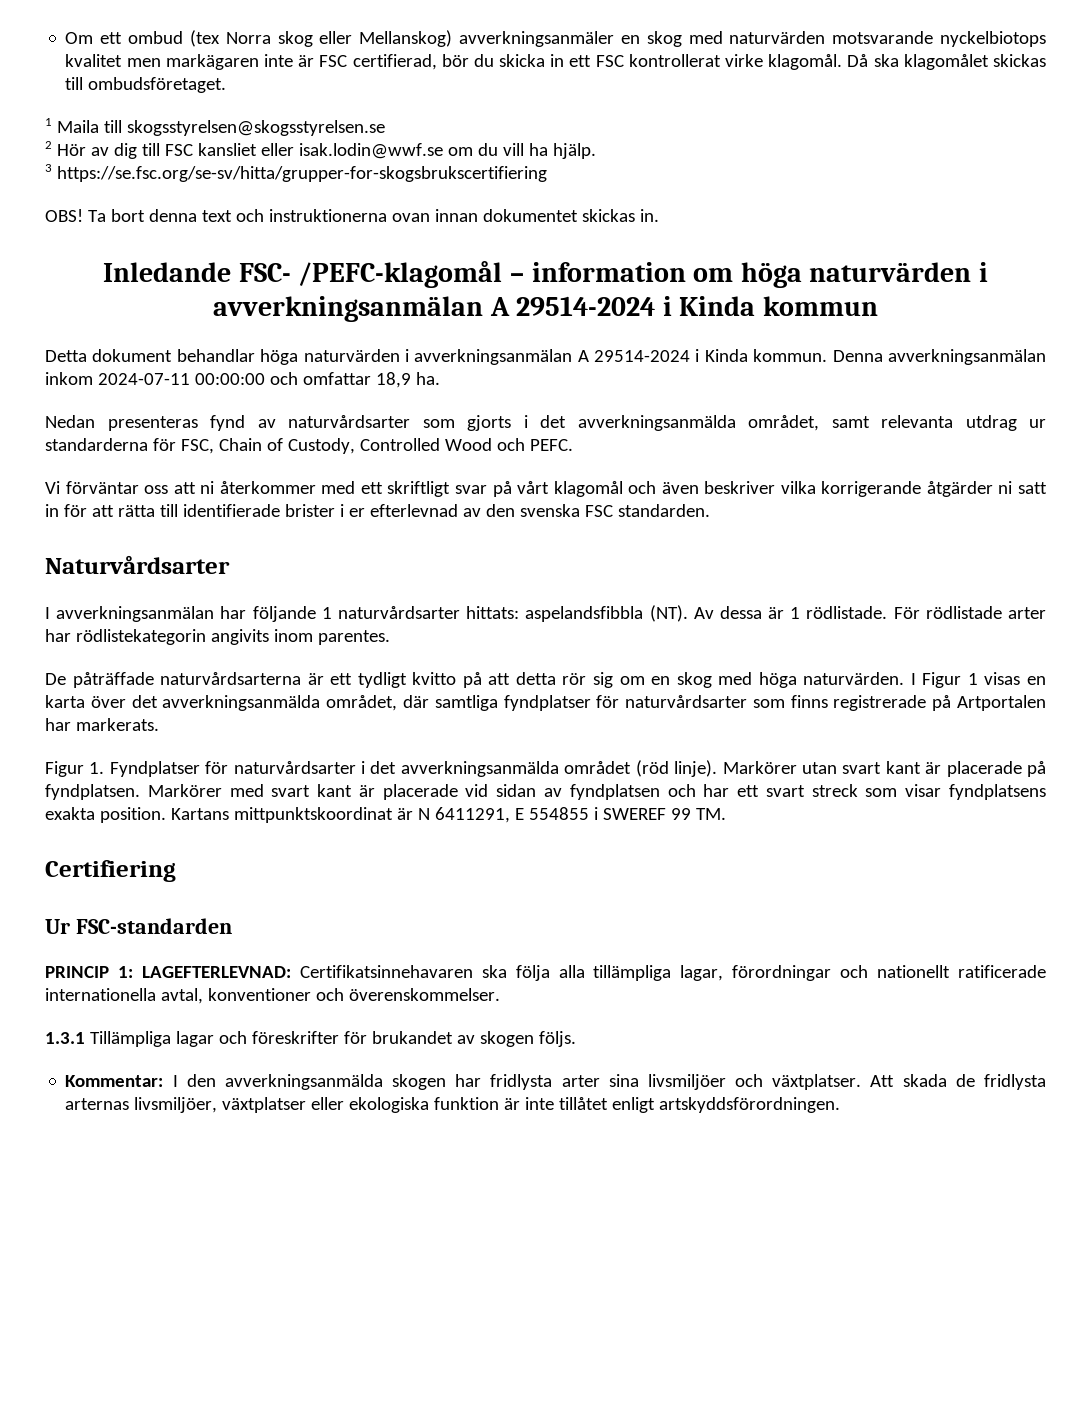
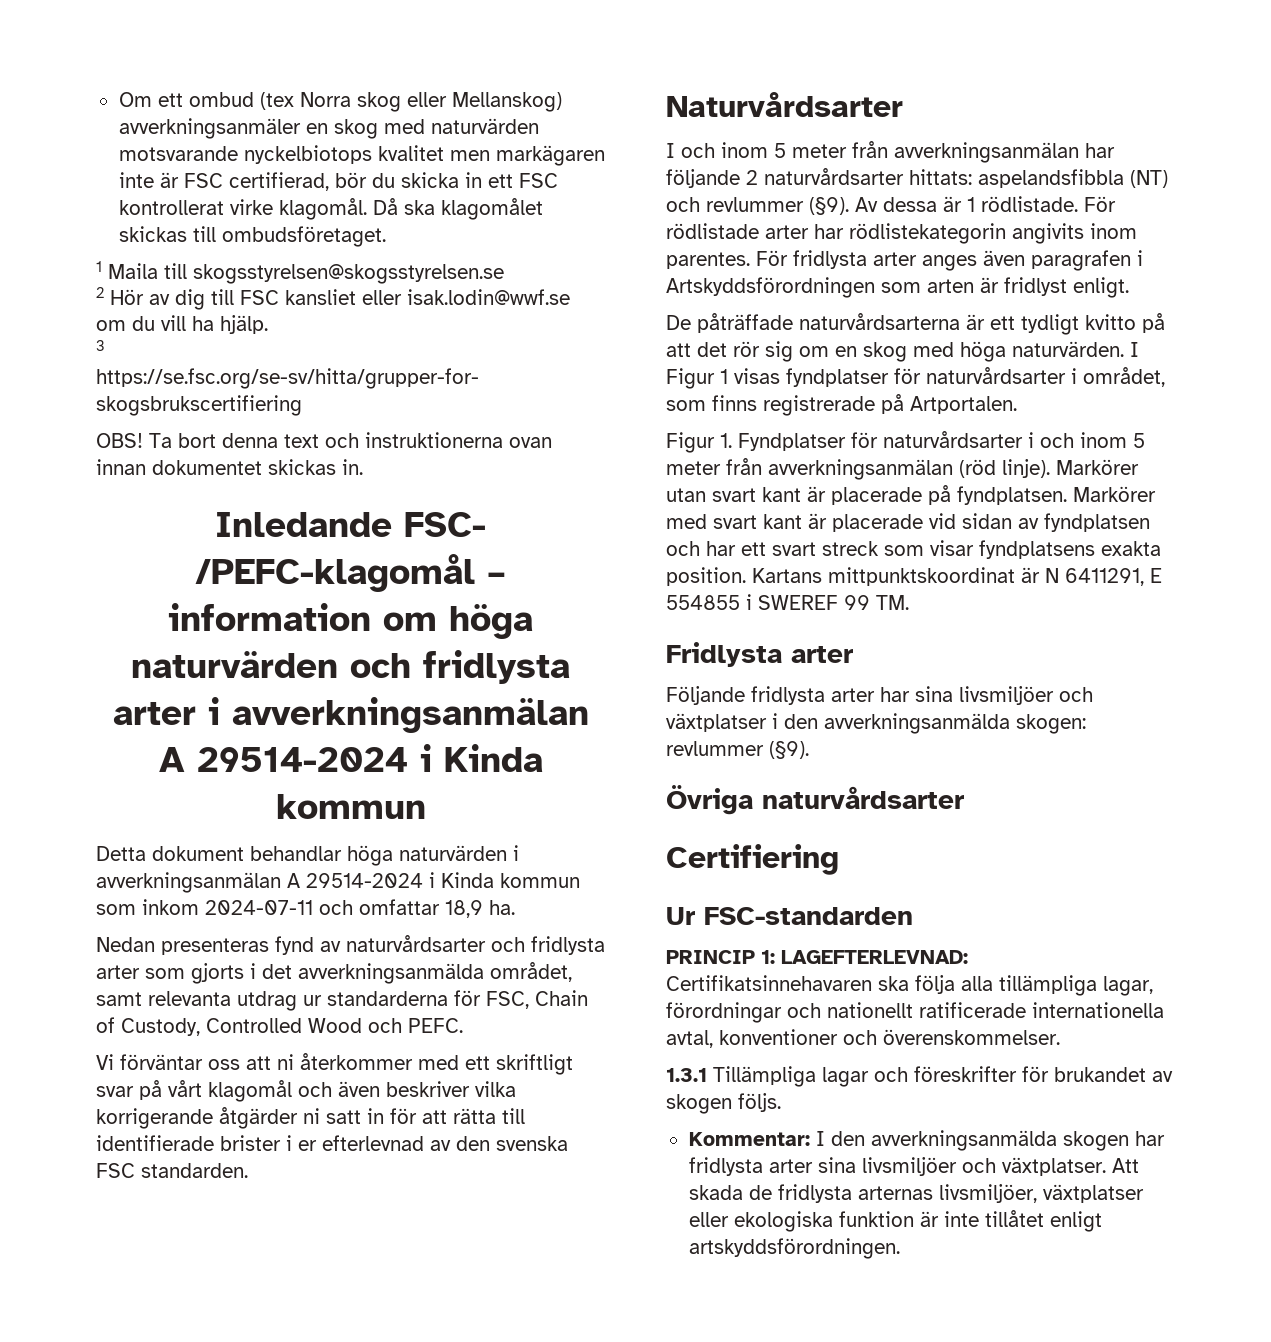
(972, 272) none -> [350,650,570,684] [112,702,196,725] och fridlysta arter
[753,349,1046,365] kommun. Denna avverkningsanmälan -> [500,873,580,888] [96,904,136,915] kommun som
[194,373,265,385] 00:00:00 -> (313, 907) none
(410, 421) none -> [491,936,605,955] [96,965,140,979] och fridlysta arter
(50, 613) none -> [681,141,888,158] och inom 5 meter från
[321,607,332,619] 1 -> [746,170,758,185] 2
[649,605,688,622] (NT). -> [1130,170,1168,188] [666,197,849,215] (NT) och revlummer (§9).
(390, 637) none -> [756,250,1143,271] [666,277,1129,298] För fridlysta arter anges även paragrafen i Artskyddsförordningen som arten är fridlyst enligt.
[515,672,556,685] detta -> [697,342,727,357] det
[1026,676,1046,685] [45,695,498,711] en karta över det avverkningsanmälda området, där samtliga -> (780, 376) none
(748, 701) none -> [1071,367,1165,387] i området,
[957,695,1047,711] [45,718,159,731] Artportalen har markerats. -> [910,396,1017,414] Artportalen.
[370,761,632,777] det avverkningsanmälda området -> [1040,432,1145,448] [666,458,953,480] och inom 5 meter från avverkningsanmälan
(726, 814) none -> [666,642,853,667] [666,686,1093,705] [666,713,1086,734] [666,741,809,759] [666,785,964,815] // Fridlysta arter // Följande fridlysta arter har sina livsmiljöer och växtplatser i den avverkningsanmälda skogen: revlummer (§9). // Övriga naturvårdsarter

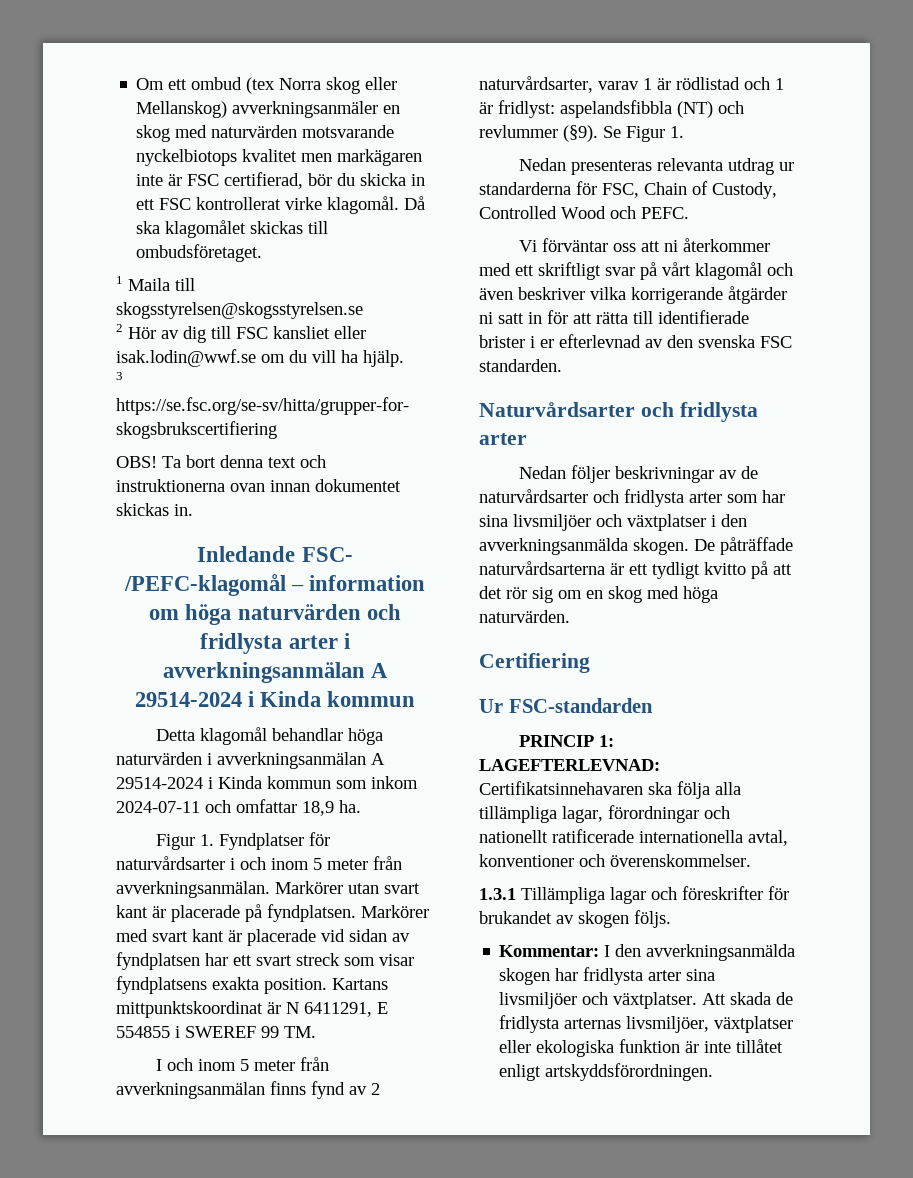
[152,846,244,861] dokument -> [200,727,268,745] klagomål
[96,935,605,955] [96,962,572,984] [96,992,142,1006] Nedan presenteras fynd av naturvårdsarter och fridlysta arter som gjorts i det avverkningsanmälda området, samt -> [156,832,331,850] [116,856,402,870] [116,881,420,898] [116,904,429,922] [116,929,410,946] [116,952,414,970] [116,976,388,994] [116,1001,388,1018] [116,1026,316,1038] [156,1057,330,1071] [116,1081,380,1099] [479,76,784,93] [479,100,744,118] [479,125,684,142] [519,158,653,175] Figur 1. Fyndplatser för naturvårdsarter i och inom 5 meter från avverkningsanmälan. Markörer utan svart kant är placerade på fyndplatsen. Markörer med svart kant är placerade vid sidan av fyndplatsen har ett svart streck som visar fyndplatsens exakta position. Kartans mittpunktskoordinat är N 6411291, E 554855 i SWEREF 99 TM. // I och inom 5 meter från avverkningsanmälan finns fynd av 2 naturvårdsarter, varav 1 är rödlistad och 1 är fridlyst: aspelandsfibbla (NT) och revlummer (§9). Se Figur 1. // Nedan presenteras
[666,141,1115,163] [666,168,1168,188] [666,196,1116,215] [666,223,1137,244] [666,250,1143,271] [666,277,1129,298] // I och inom 5 meter från avverkningsanmälan har följande 2 naturvårdsarter hittats: aspelandsfibbla (NT) och revlummer (§9). Av dessa är 1 rödlistade. För rödlistade arter har rödlistekategorin angivits inom parentes. För fridlysta arter anges även paragrafen i Artskyddsförordningen som arten är fridlyst enligt. // -> [640,402,758,422] [479,433,527,445] [519,465,759,483] [479,489,785,507] [479,514,747,531] [479,538,689,555] och fridlysta arter // Nedan följer beskrivningar av de naturvårdsarter och fridlysta arter som har sina livsmiljöer och växtplatser i den avverkningsanmälda skogen.
[1130,342,1139,357] [666,367,1165,389] [666,394,1017,416] [666,431,1145,453] [666,458,1139,480] [666,485,1156,505] [666,513,1150,532] [666,540,1161,559] [666,567,1162,586] [666,594,909,610] [666,642,853,667] [666,686,1093,705] [666,713,1086,734] [666,741,809,759] [666,785,964,815] I Figur 1 visas fyndplatser för naturvårdsarter i området, som finns registrerade på Artportalen. // Figur 1. Fyndplatser för naturvårdsarter i och inom 5 meter från avverkningsanmälan (röd linje). Markörer utan svart kant är placerade på fyndplatsen. Markörer med svart kant är placerade vid sidan av fyndplatsen och har ett svart streck som visar fyndplatsens exakta position. Kartans mittpunktskoordinat är N 6411291, E 554855 i SWEREF 99 TM. // Fridlysta arter // Följande fridlysta arter har sina livsmiljöer och växtplatser i den avverkningsanmälda skogen: revlummer (§9). // Övriga naturvårdsarter -> (570, 616) none

